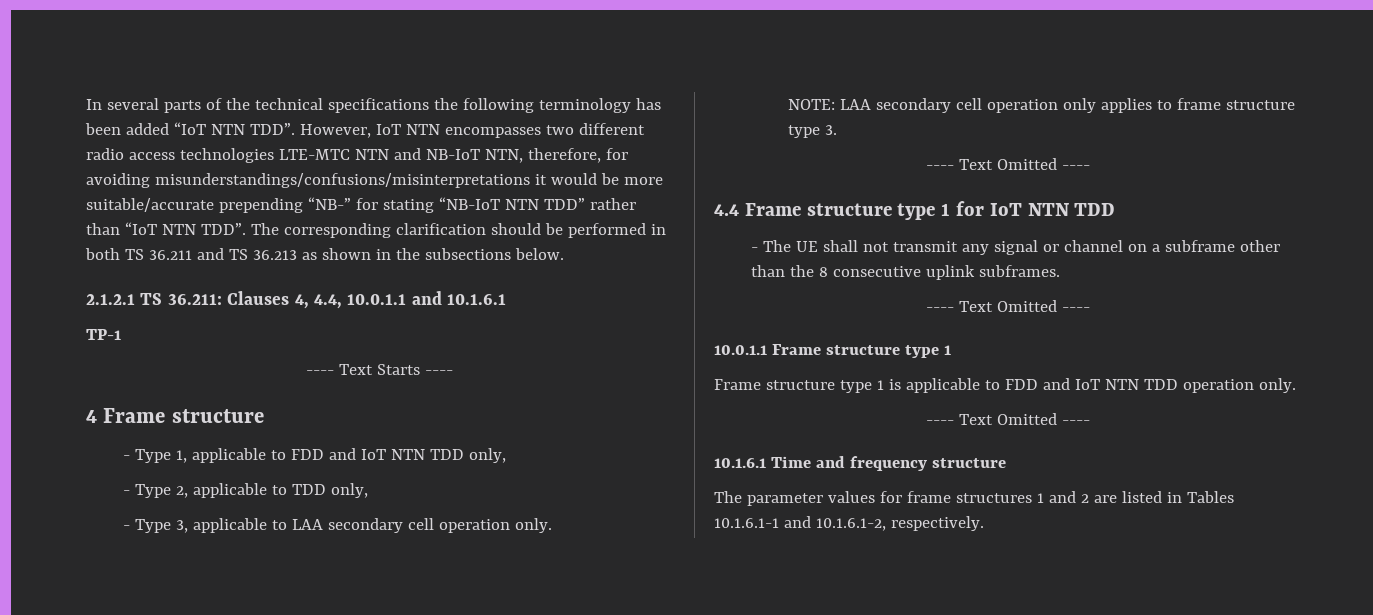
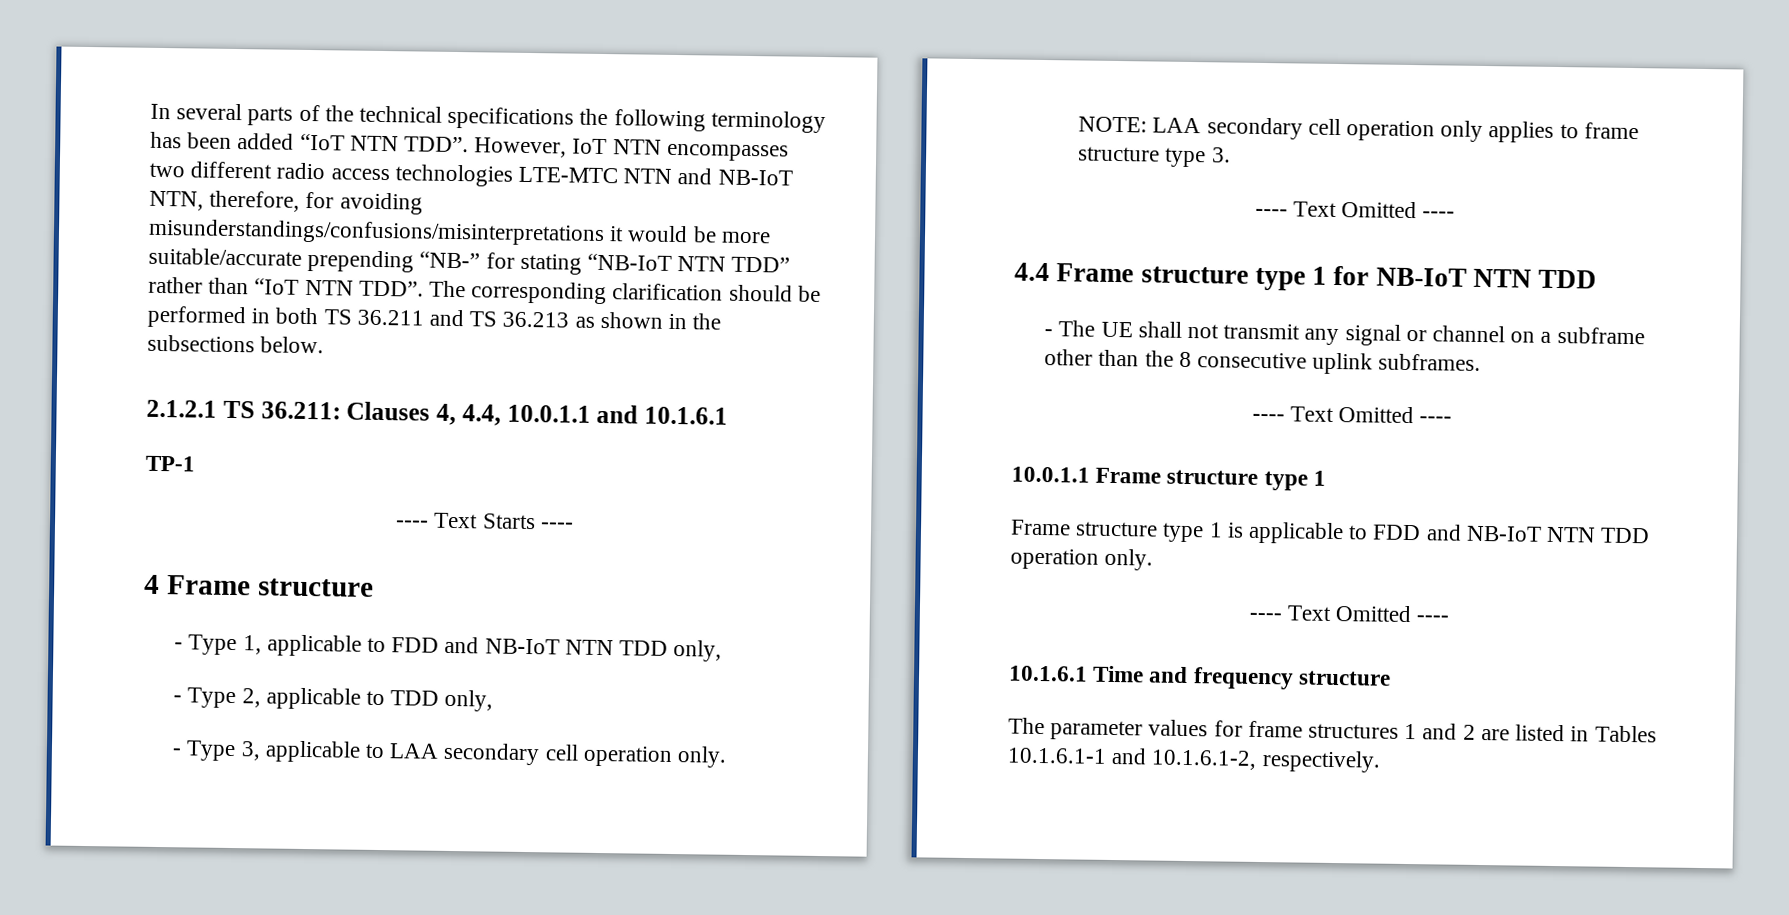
[360,449,386,460] IoT -> [484,638,560,655] NB-IoT
[989,203,1022,216] IoT -> [1375,267,1467,287] NB-IoT
[1074,379,1100,390] IoT -> [1465,525,1542,542] NB-IoT

